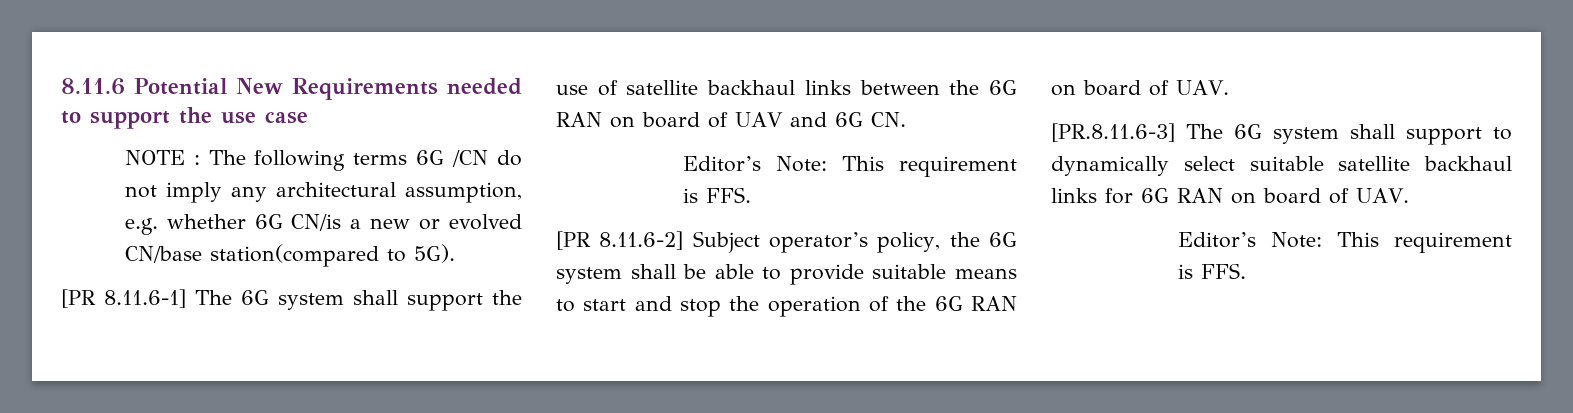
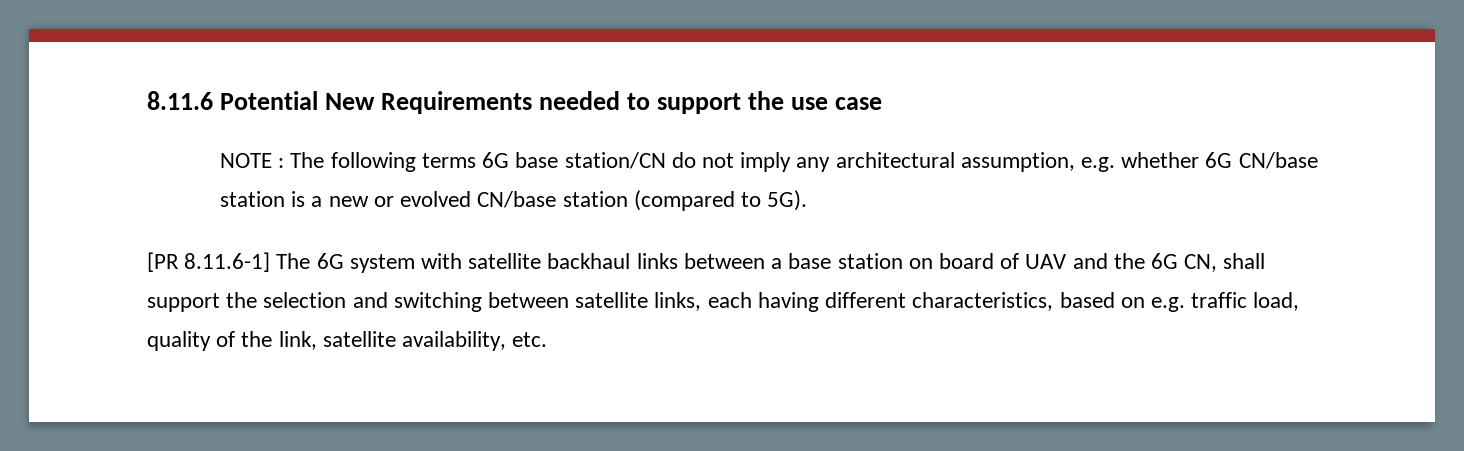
[452,150,489,167] /CN -> [515,152,666,169] base station/CN
[291,214,342,231] CN/is -> [1238,152,1318,169] [220,191,306,207] CN/base station is
[209,244,379,267] station(compared -> [562,190,735,211] station (compared
[353,290,522,311] [556,80,618,96] shall support the use of -> [421,253,463,269] with
[949,80,1017,95] [556,112,602,127] the 6G RAN -> [771,253,903,269] a base station
[834,112,906,127] [683,156,1017,177] [683,187,752,203] [556,231,1017,253] [556,264,1017,285] [556,296,1017,317] [1051,80,1229,96] [1051,123,1512,145] [1051,156,1512,176] [1051,188,1409,204] [1178,232,1512,253] [1178,263,1247,279] 6G CN. // Editor’s Note: This requirement is FFS. // [PR 8.11.6-2] Subject operator’s policy, the 6G system shall be able to provide suitable means to start and stop the operation of the 6G RAN on board of UAV. // [PR.8.11.6-3] The 6G system shall support to dynamically select suitable satellite backhaul links for 6G RAN on board of UAV. // Editor’s Note: This requirement is FFS. -> [1113,253,1266,272] [147,292,1300,312] [147,331,548,351] the 6G CN, shall support the selection and switching between satellite links, each having different characteristics, based on e.g. traffic load, quality of the link, satellite availability, etc.

